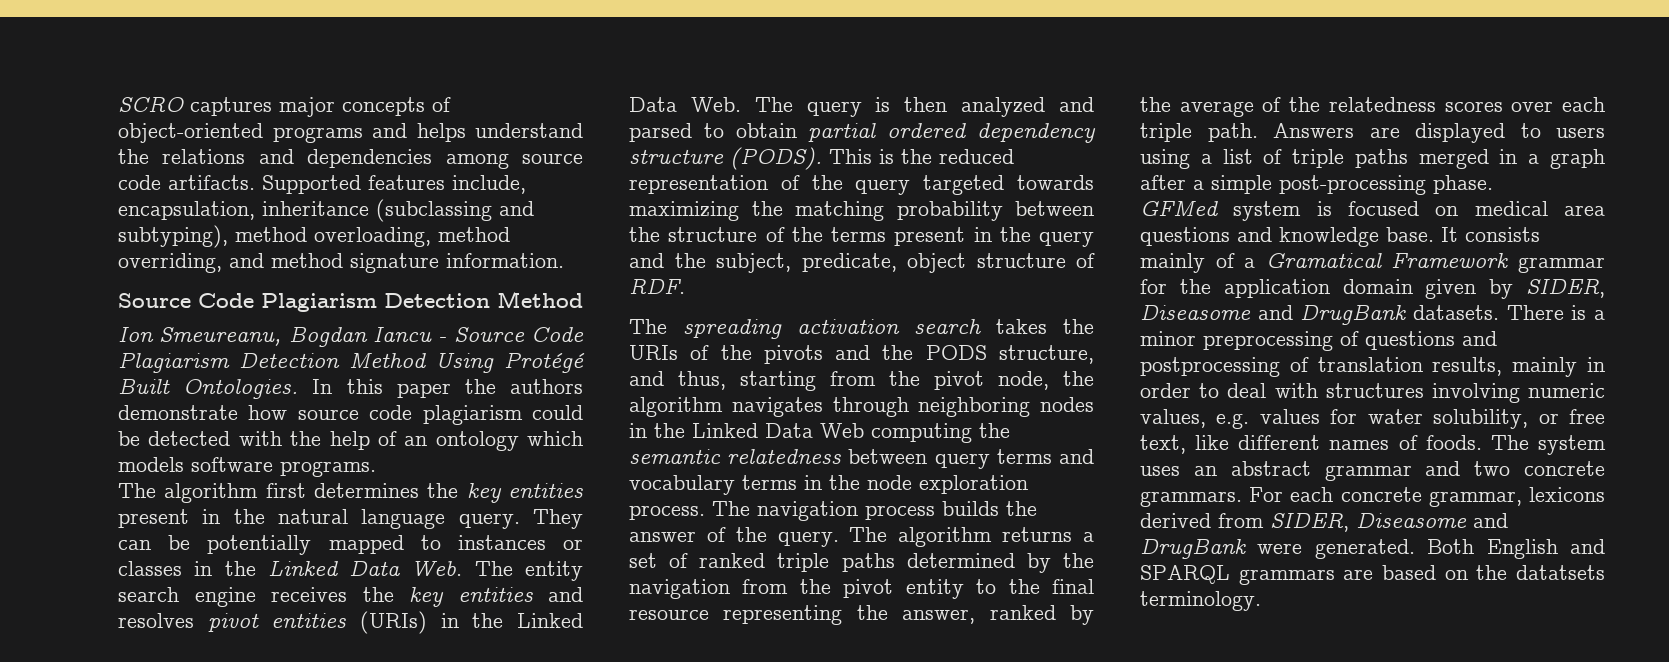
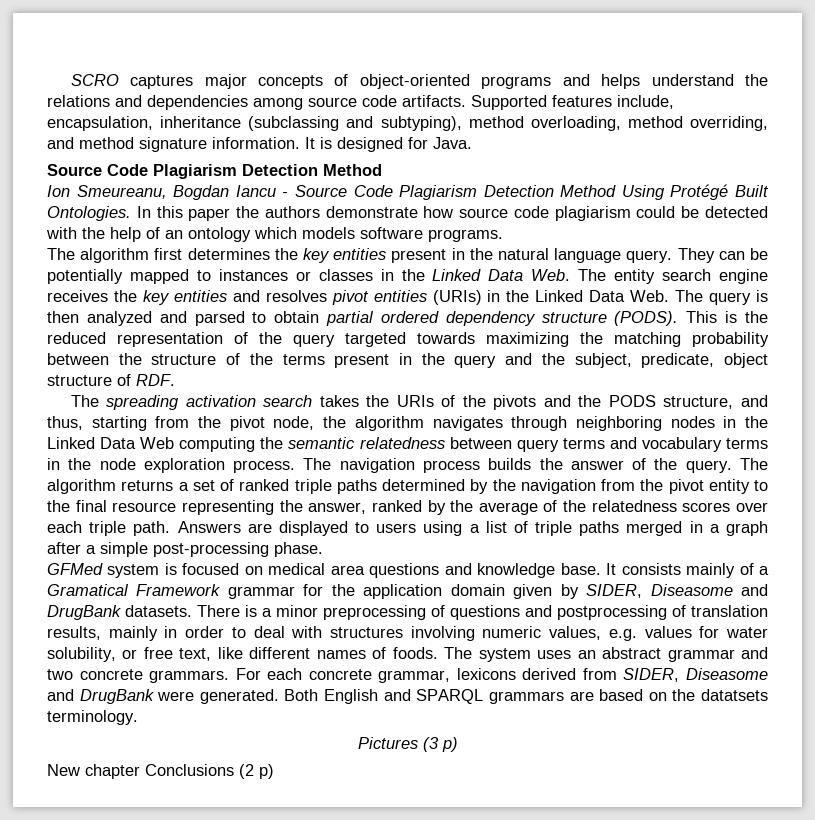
(564, 260) none -> [305,137,472,152] It is designed for Java.
(1261, 601) none -> [357,737,458,752] [47,764,274,779] // Pictures (3 p) // New chapter Conclusions (2 p)

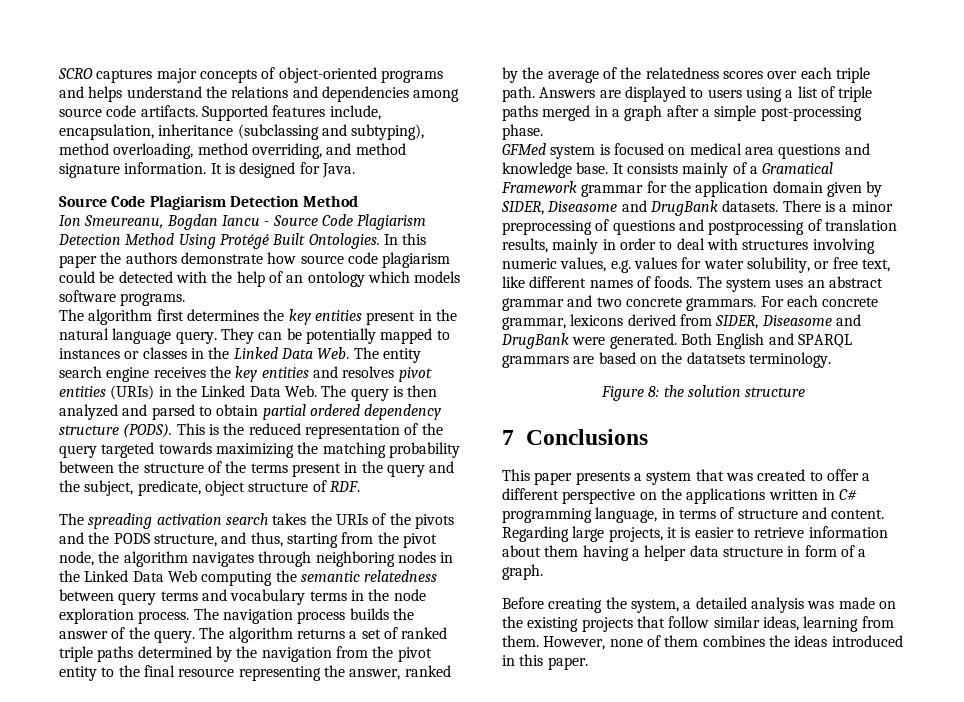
[357,737,458,752] [47,764,274,779] Pictures (3 p) // New chapter Conclusions (2 p) -> [600,385,806,401] [502,429,648,445] [502,469,871,485] [502,488,858,504] [502,507,885,523] [502,526,888,542] [502,545,867,561] [502,564,543,580] [502,597,896,613] [502,616,894,632] [502,635,903,650] [502,654,588,670] Figure 8: the solution structure // 7 Conclusions // This paper presents a system that was created to offer a different perspective on the applications written in C# programming language, in terms of structure and content. Regarding large projects, it is easier to retrieve information about them having a helper data structure in form of a graph. // Before creating the system, a detailed analysis was made on the existing projects that follow similar ideas, learning from them. However, none of them combines the ideas introduced in this paper.

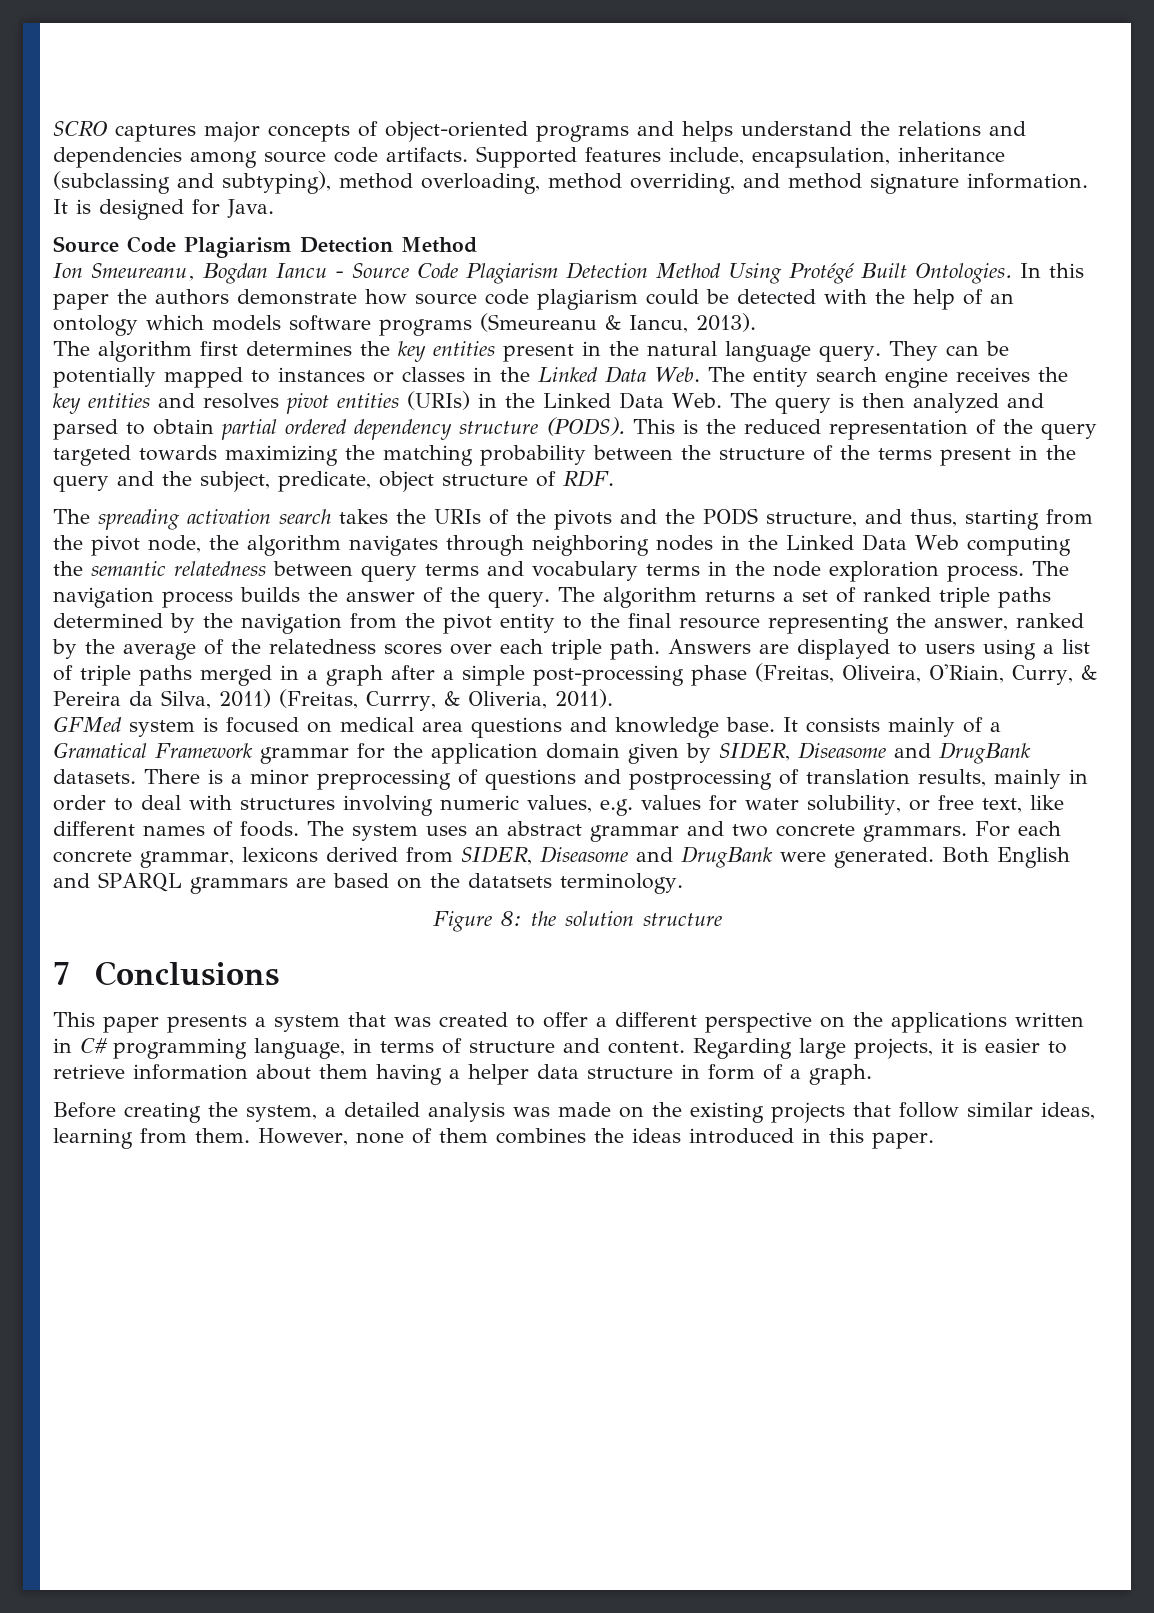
[120,293,186,306] programs. -> [379,313,756,336] programs (Smeureanu & Iancu, 2013).
[502,124,543,140] phase. -> [691,663,1097,686] [53,689,613,711] phase (Freitas, Oliveira, O'Riain, Curry, & Pereira da Silva, 2011) (Freitas, Currry, & Oliveria, 2011).

